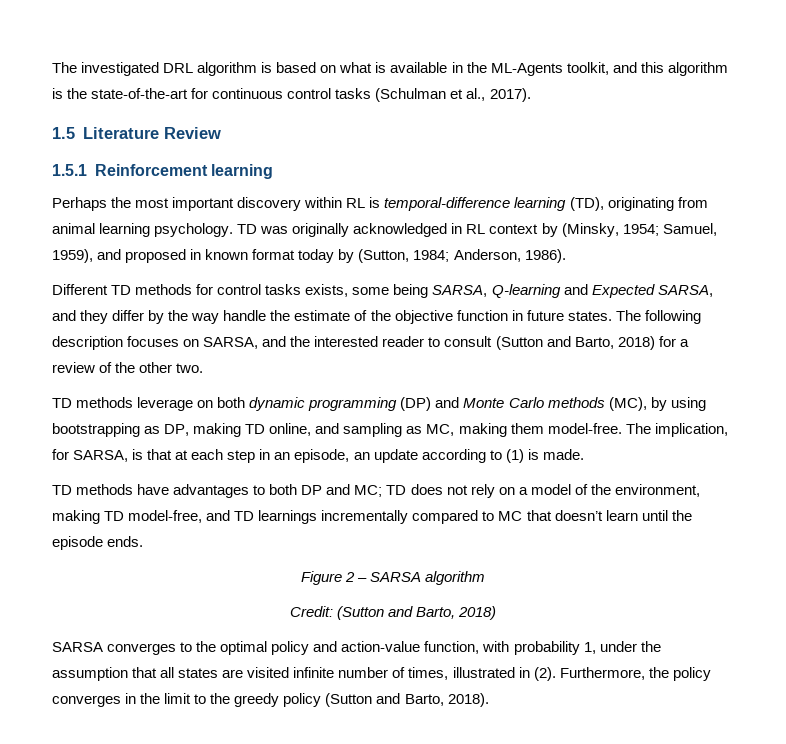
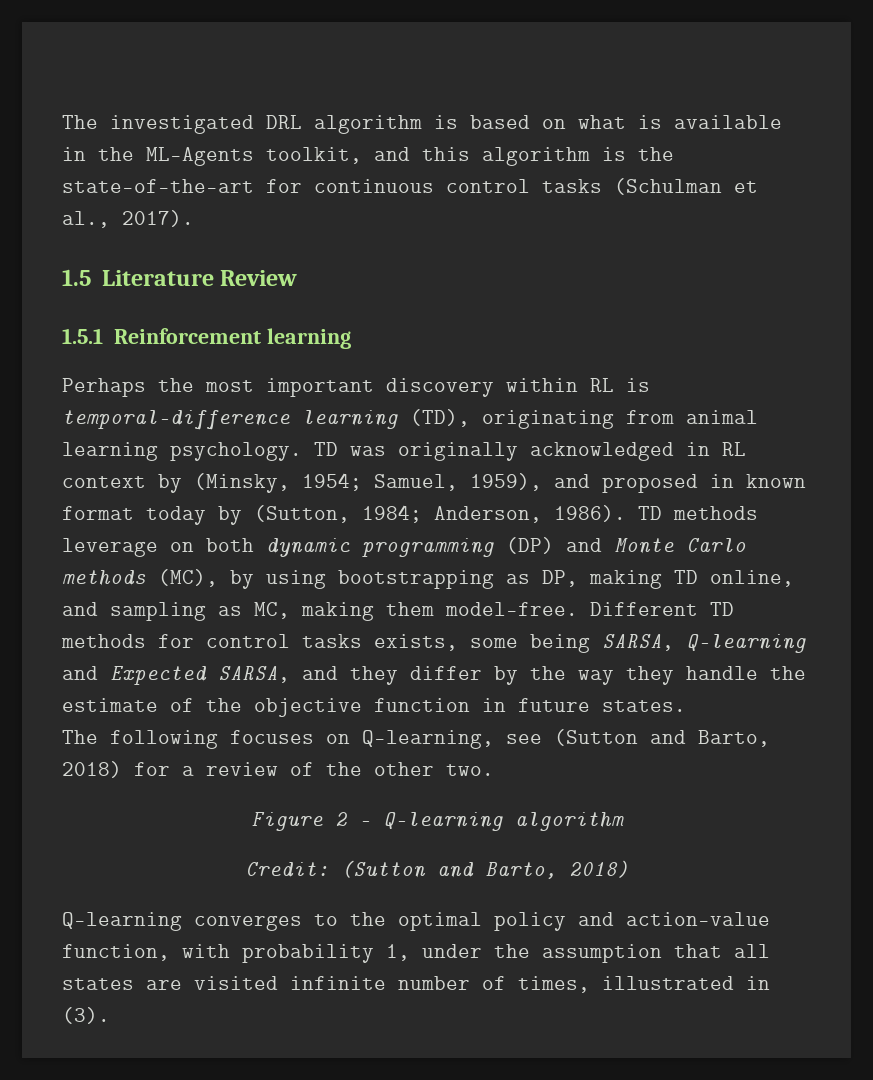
[52,284,713,298] [52,310,701,324] [52,336,689,350] [52,362,204,373] // Different TD methods for control tasks exists, some being SARSA, Q-learning and Expected SARSA, and they differ by the way handle the estimate of the objective function in future states. The following description focuses on SARSA, and the interested reader to consult (Sutton and Barto, 2018) for a review of the other two. // -> (626, 513) none
[625,423,728,437] [52,449,584,463] [52,484,700,498] [52,510,692,524] [52,536,144,550] The implication, for SARSA, is that at each step in an episode, an update according to (1) is made. // TD methods have advantages to both DP and MC; TD does not rely on a model of the environment, making TD model-free, and TD learnings incrementally compared to MC that doesn’t learn until the episode ends. -> [590,602,734,616] [61,634,806,653] [62,666,806,685] [62,698,686,717] [62,729,770,749] [62,761,494,778] Different TD methods for control tasks exists, some being SARSA, Q-learning and Expected SARSA, and they differ by the way they handle the estimate of the objective function in future states. // The following focuses on Q-learning, see (Sutton and Barto, 2018) for a review of the other two.
[370,572,422,582] SARSA -> [382,812,503,831] Q-learning
[52,642,103,652] SARSA -> [62,912,182,931] Q-learning
[533,667,711,681] [52,693,489,707] (2). Furthermore, the policy converges in the limit to the greedy policy (Sutton and Barto, 2018). -> [62,1007,110,1024] (3).

